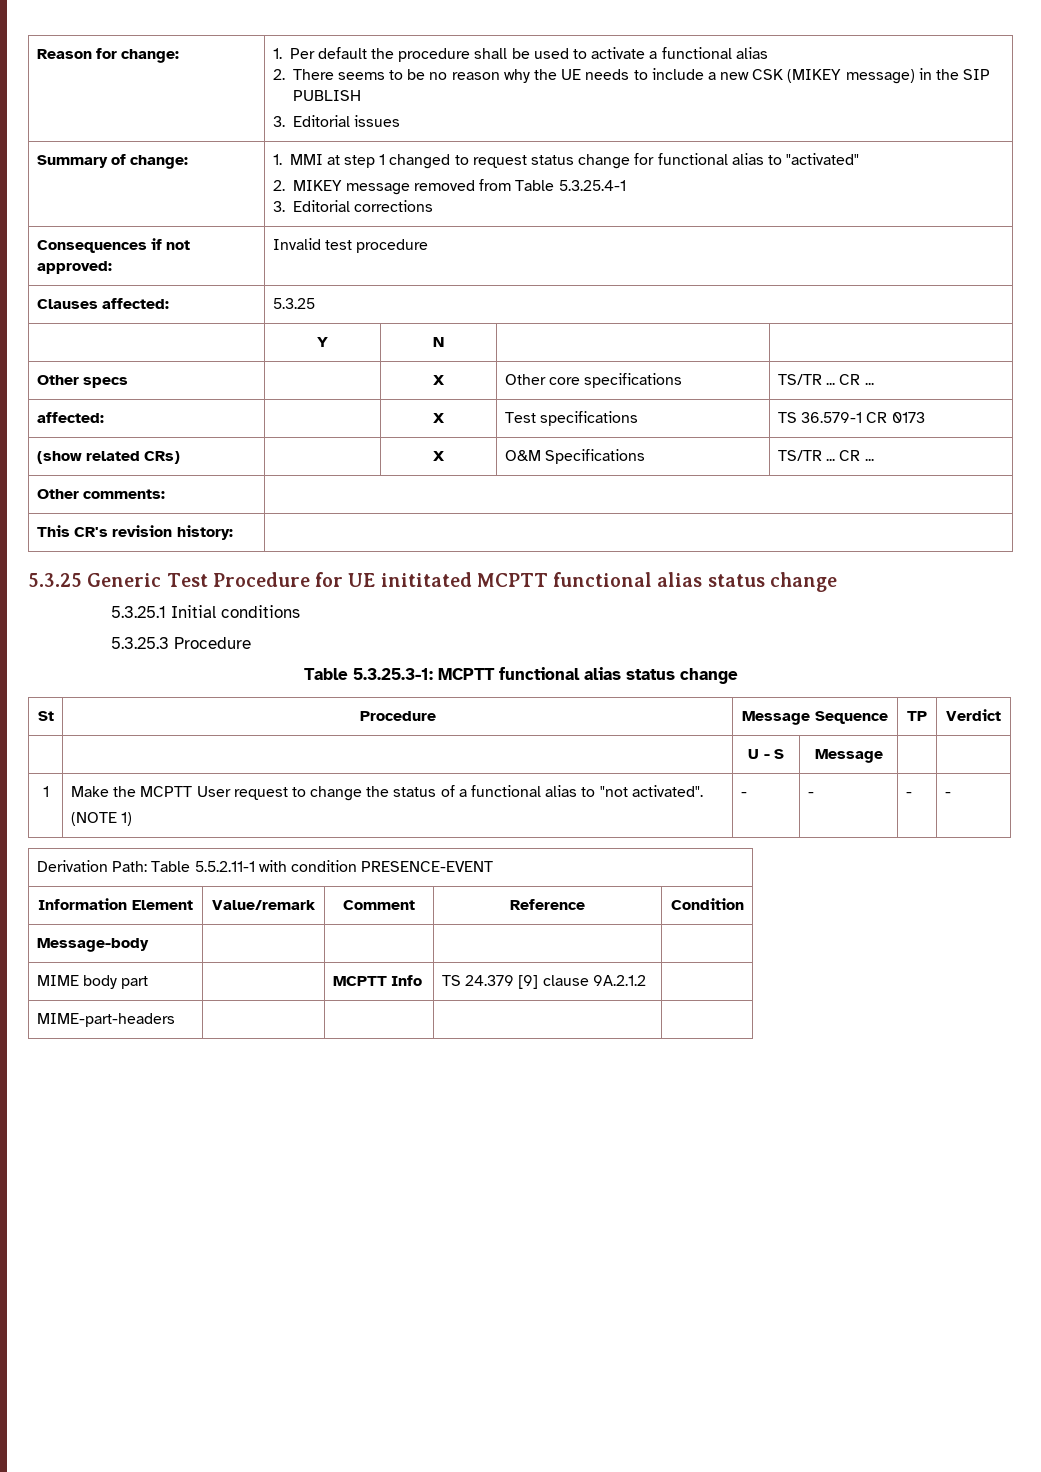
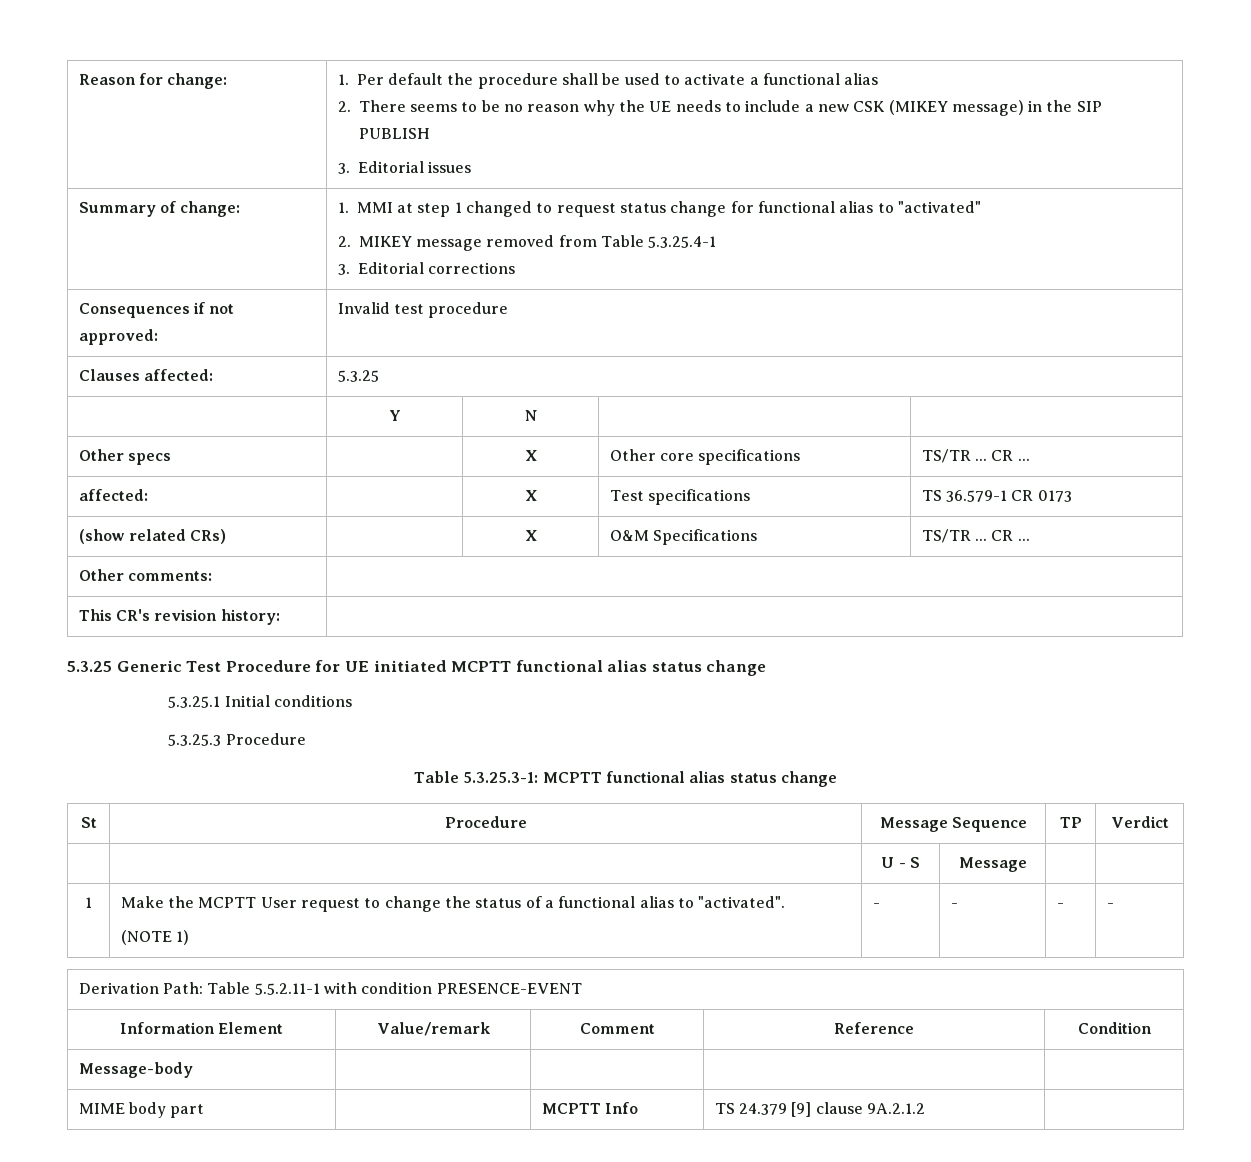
[380,572,472,587] inititated -> [373,660,447,672] initiated
[599,785,703,797] "not activated". -> [698,896,786,908] "activated".
[36,1013,175,1027] // MIME-part-headers | | | | -> (925, 1108) none

